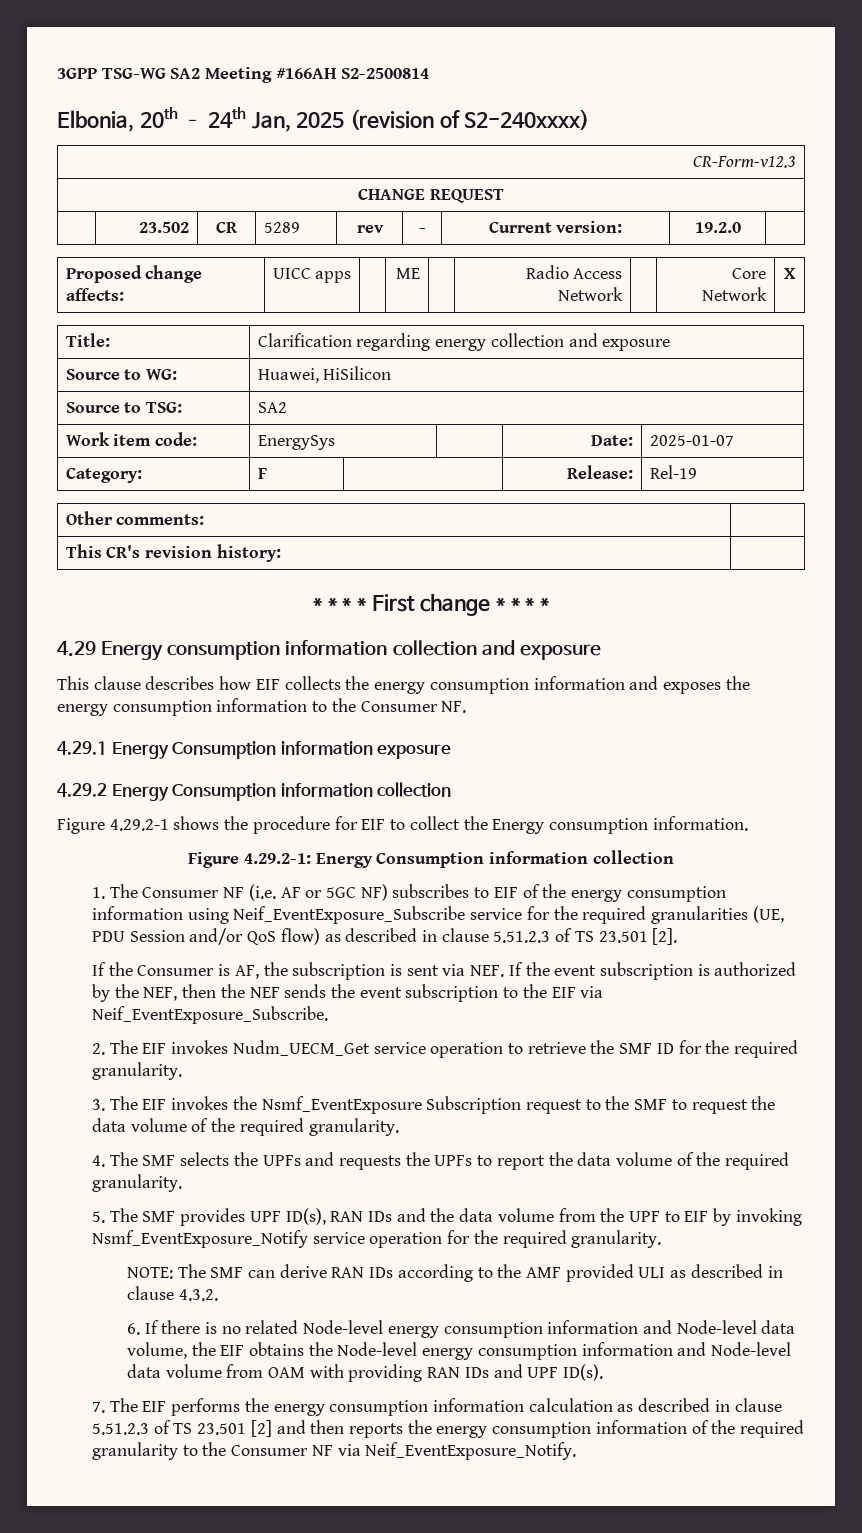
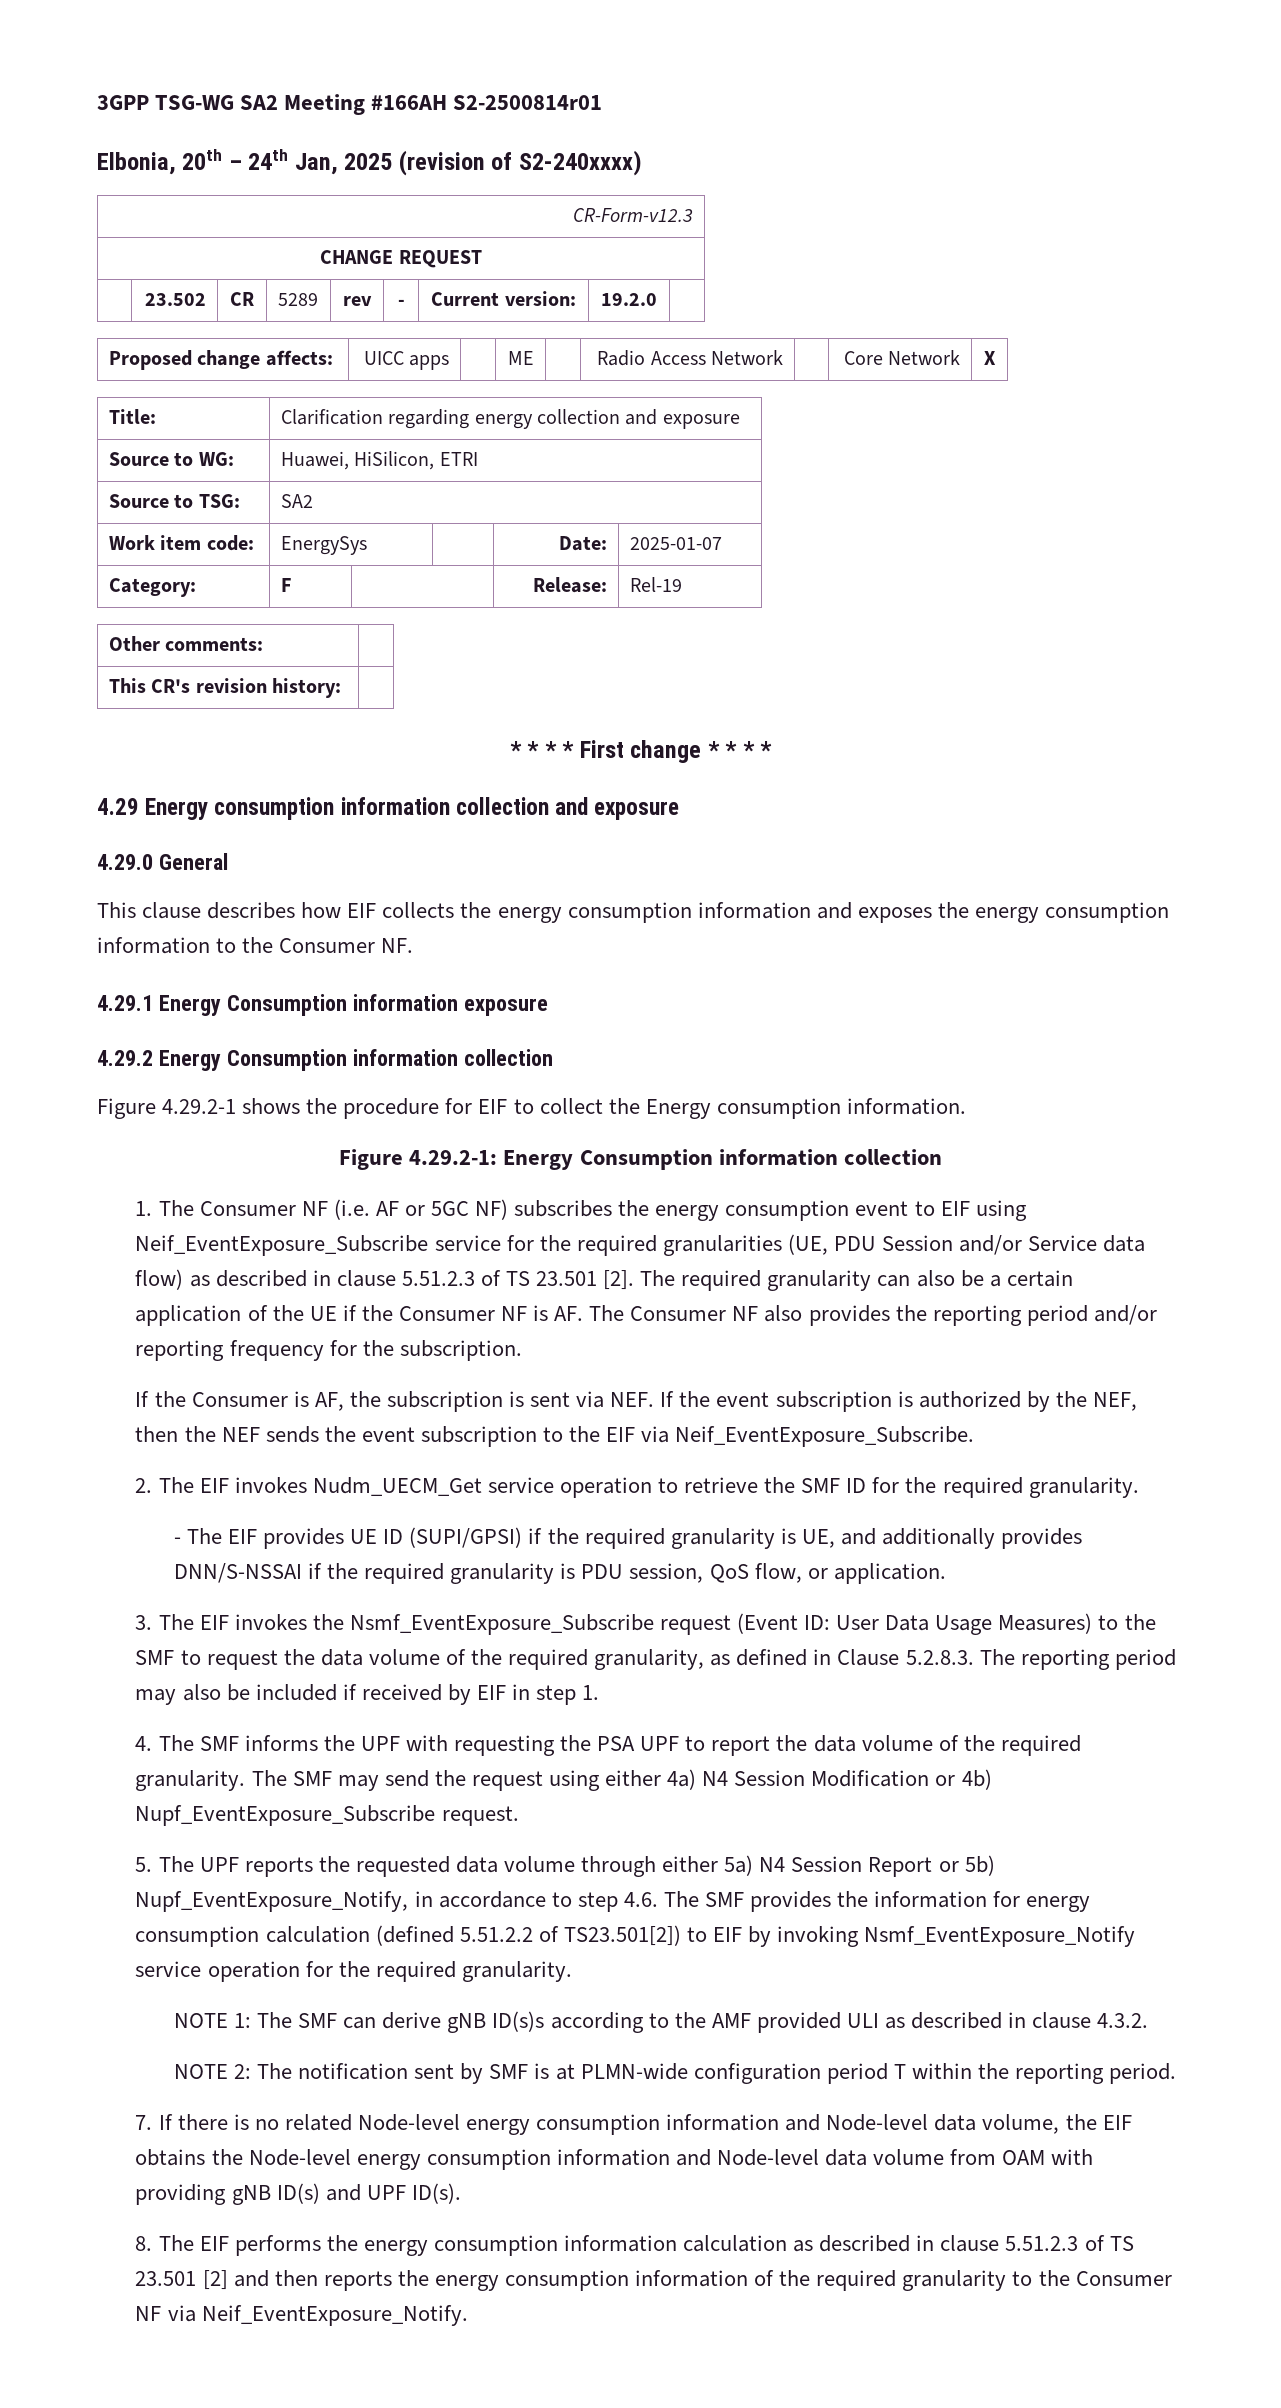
[340,68,429,79] S2-2500814 -> [453,95,603,110] S2-2500814r01
[323,366,392,380] HiSilicon -> [354,451,478,470] HiSilicon, ETRI
(601, 652) none -> [97,853,228,870] // 4.29.0 General
[474,884,726,902] [91,906,183,920] to EIF of the energy consumption information -> [618,1200,970,1221] the energy consumption event to EIF
[247,931,277,945] QoS -> [1028,1235,1146,1252] Service data
(678, 936) none -> [640,1270,1073,1291] [135,1305,1157,1326] [135,1340,522,1361] The required granularity can also be a certain application of the UE if the Consumer NF is AF. The Consumer NF also provides the reporting period and/or reporting frequency for the subscription.
(182, 1071) none -> [173,1527,1083,1549] [173,1563,946,1584] // - The EIF provides UE ID (SUPI/GPSI) if the required granularity is UE, and additionally provides DNN/S-NSSAI if the required granularity is PDU session, QoS flow, or application.
[261,1096,582,1114] Nsmf_EventExposure Subscription request -> [349,1613,1093,1635] Nsmf_EventExposure_Subscribe request (Event ID: User Data Usage Measures)
[308,1118,399,1136] [91,1152,473,1170] granularity. // 4. The SMF selects the UPFs and requests the UPFs -> [594,1649,1176,1670] [135,1684,600,1705] [135,1735,680,1756] granularity, as defined in Clause 5.2.8.3. The reporting period may also be included if received by EIF in step 1. // 4. The SMF informs the UPF with requesting the PSA UPF
[91,1208,661,1226] // 5. The SMF provides UPF ID(s), RAN IDs and the data volume from the UPF -> [251,1769,992,1791] [135,1805,519,1826] [135,1855,995,1877] [135,1891,1091,1912] [135,1925,681,1947] The SMF may send the request using either 4a) N4 Session Modification or 4b) Nupf_EventExposure_Subscribe request. // 5. The UPF reports the requested data volume through either 5a) N4 Session Report or 5b) Nupf_EventExposure_Notify, in accordance to step 4.6. The SMF provides the information for energy consumption calculation (defined 5.51.2.2 of TS23.501[2])
[126,1267,173,1279] NOTE: -> [173,2013,251,2028] NOTE 1:
[331,1267,394,1278] RAN IDs -> [447,2011,545,2033] gNB ID(s)s
[126,1323,140,1335] 6. -> [173,2063,1177,2084] [135,2115,153,2130] NOTE 2: The notification sent by SMF is at PLMN-wide configuration period T within the reporting period. // 7.
[427,1367,489,1378] RAN IDs -> [231,2183,320,2205] gNB ID(s)
[91,1402,105,1413] 7. -> [135,2236,153,2251] 8.

